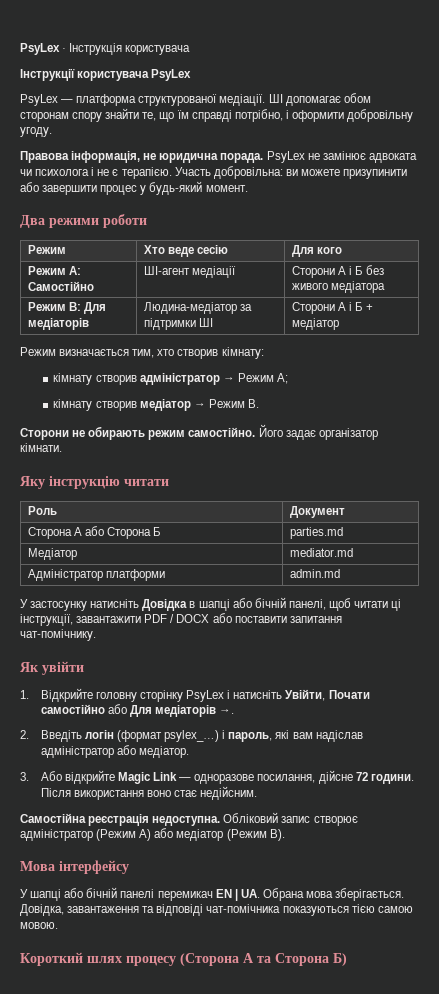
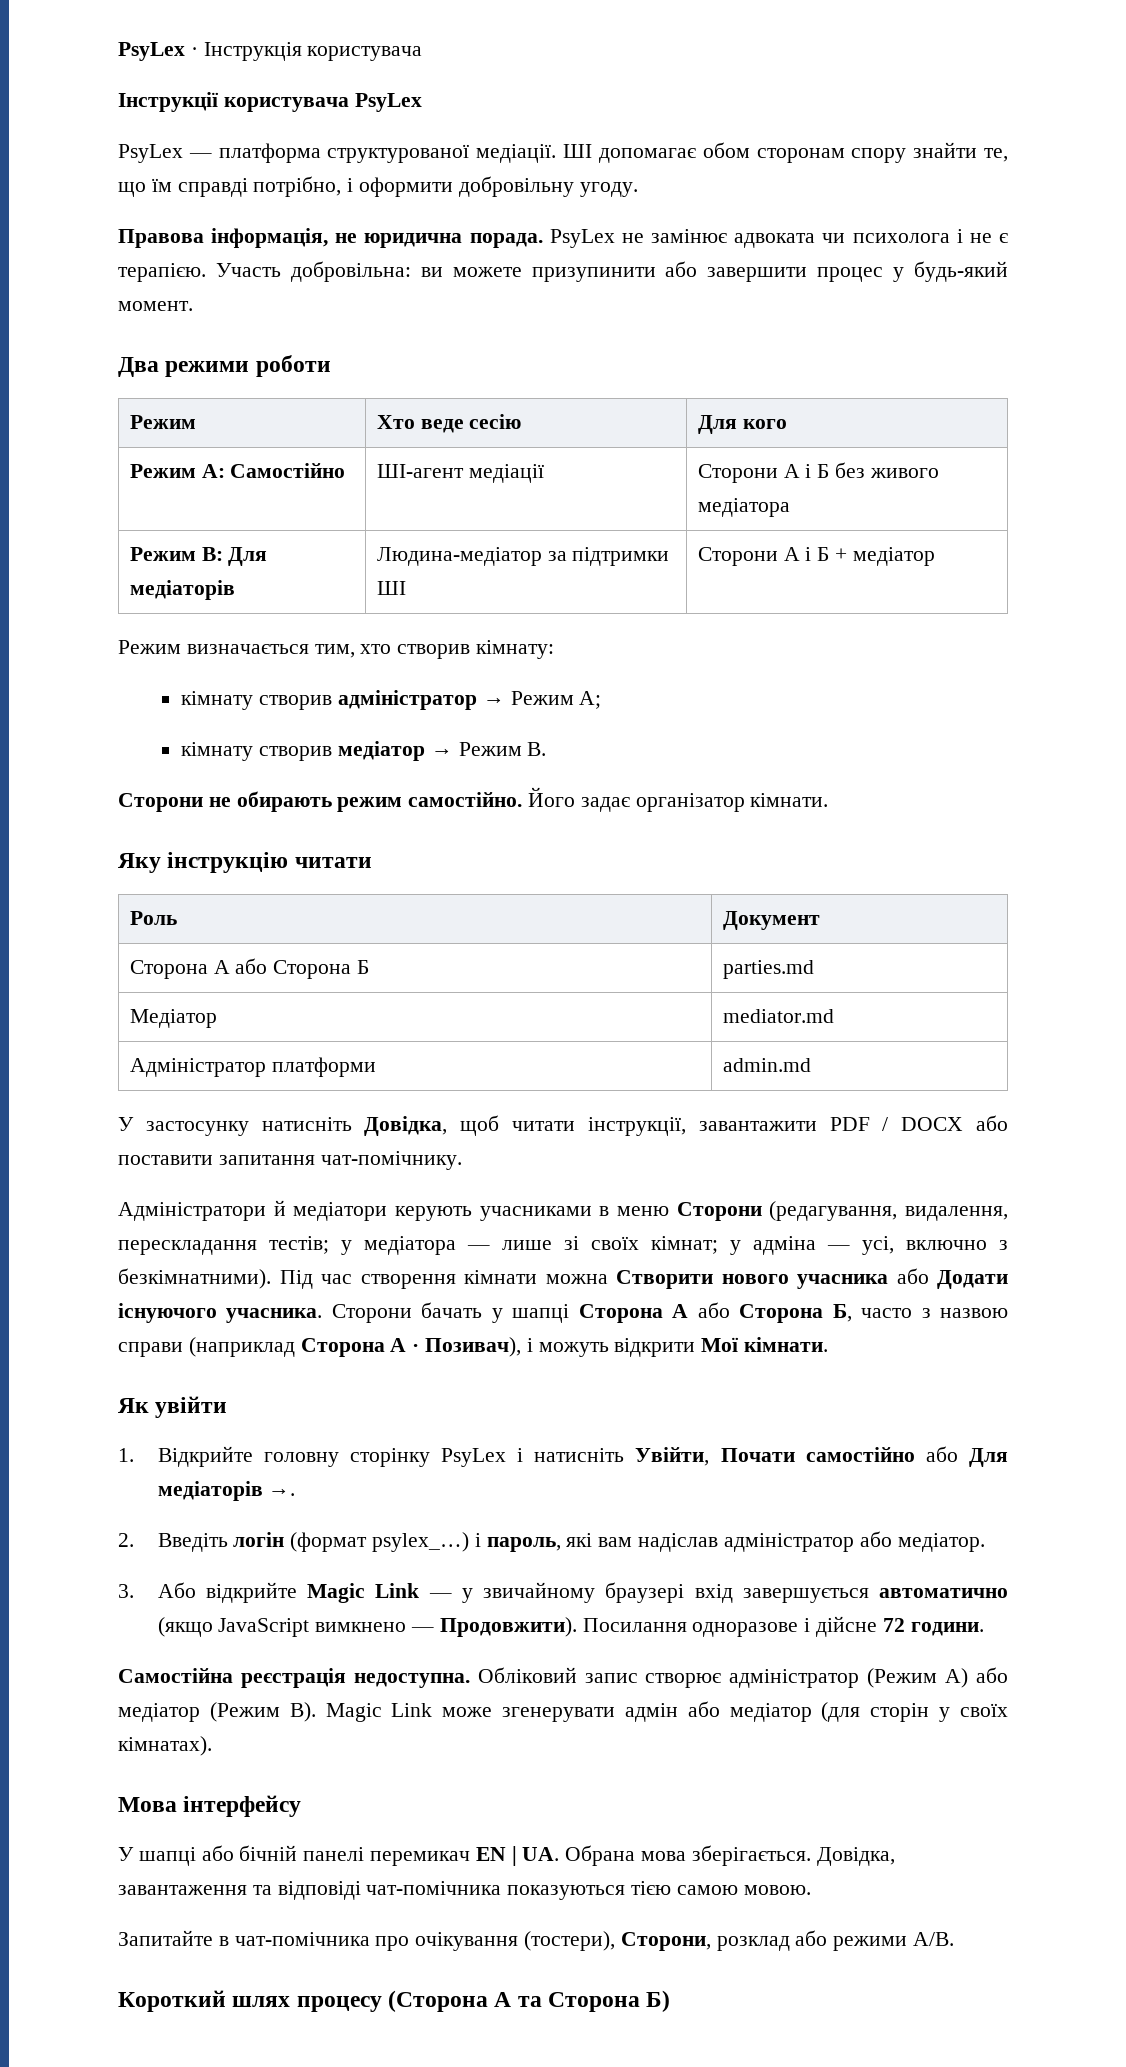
[142,597,326,611] Довідка в шапці або бічній панелі, -> [364,1116,448,1136] Довідка,
[391,599,402,611] ці -> (576, 1126) none
(96, 635) none -> [118,1200,1008,1221] [118,1236,1008,1255] [118,1268,1008,1289] [118,1302,1008,1323] [118,1337,829,1357] // Адміністратори й медіатори керують учасниками в меню Сторони (редагування, видалення, перескладання тестів; у медіатора — лише зі своїх кімнат; у адміна — усі, включно з безкімнатними). Під час створення кімнати можна Створити нового учасника або Додати існуючого учасника. Сторони бачать у шапці Сторона А або Сторона Б, часто з назвою справи (наприклад Сторона А · Позивач), і можуть відкрити Мої кімнати.
[194,770,414,784] [40,786,258,800] одноразове посилання, дійсне 72 години. Після використання воно стає недійсним. -> [461,1582,1008,1603] [157,1616,984,1637] у звичайному браузері вхід завершується автоматично (якщо JavaScript вимкнено — Продовжити). Посилання одноразове і дійсне 72 години.
(285, 835) none -> [325,1701,1008,1722] [118,1736,212,1756] Magic Link може згенерувати адмін або медіатор (для сторін у своїх кімнатах).
(58, 925) none -> [118,1930,955,1951] // Запитайте в чат-помічника про очікування (тостери), Сторони, розклад або режими A/B.

